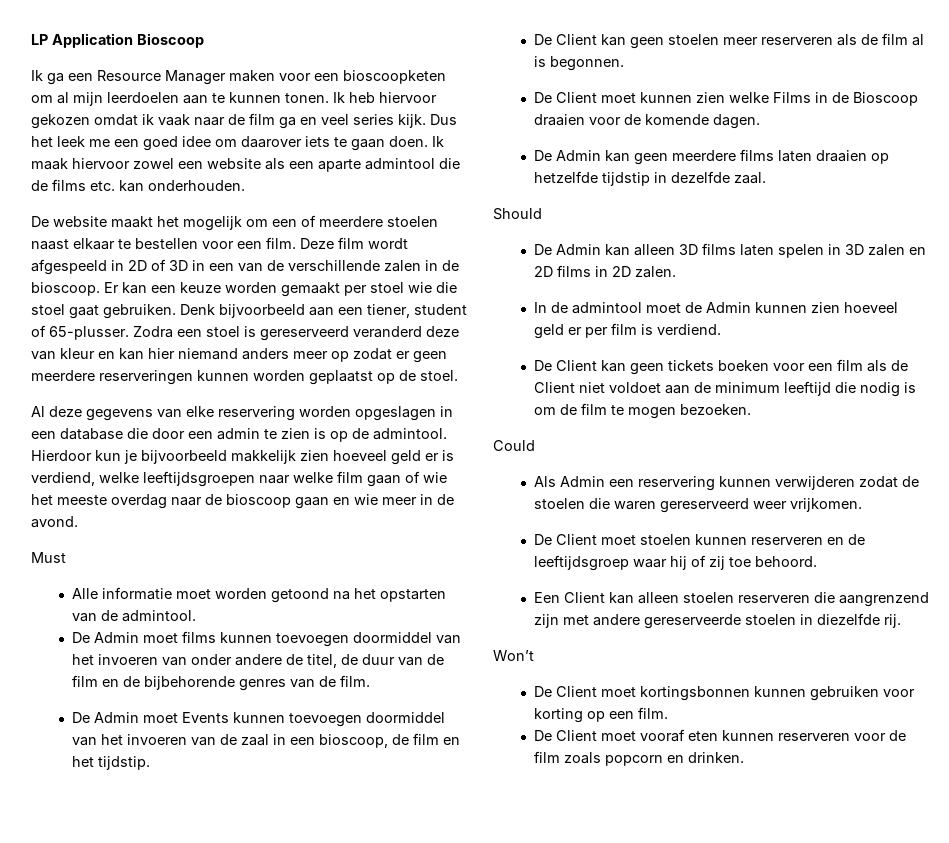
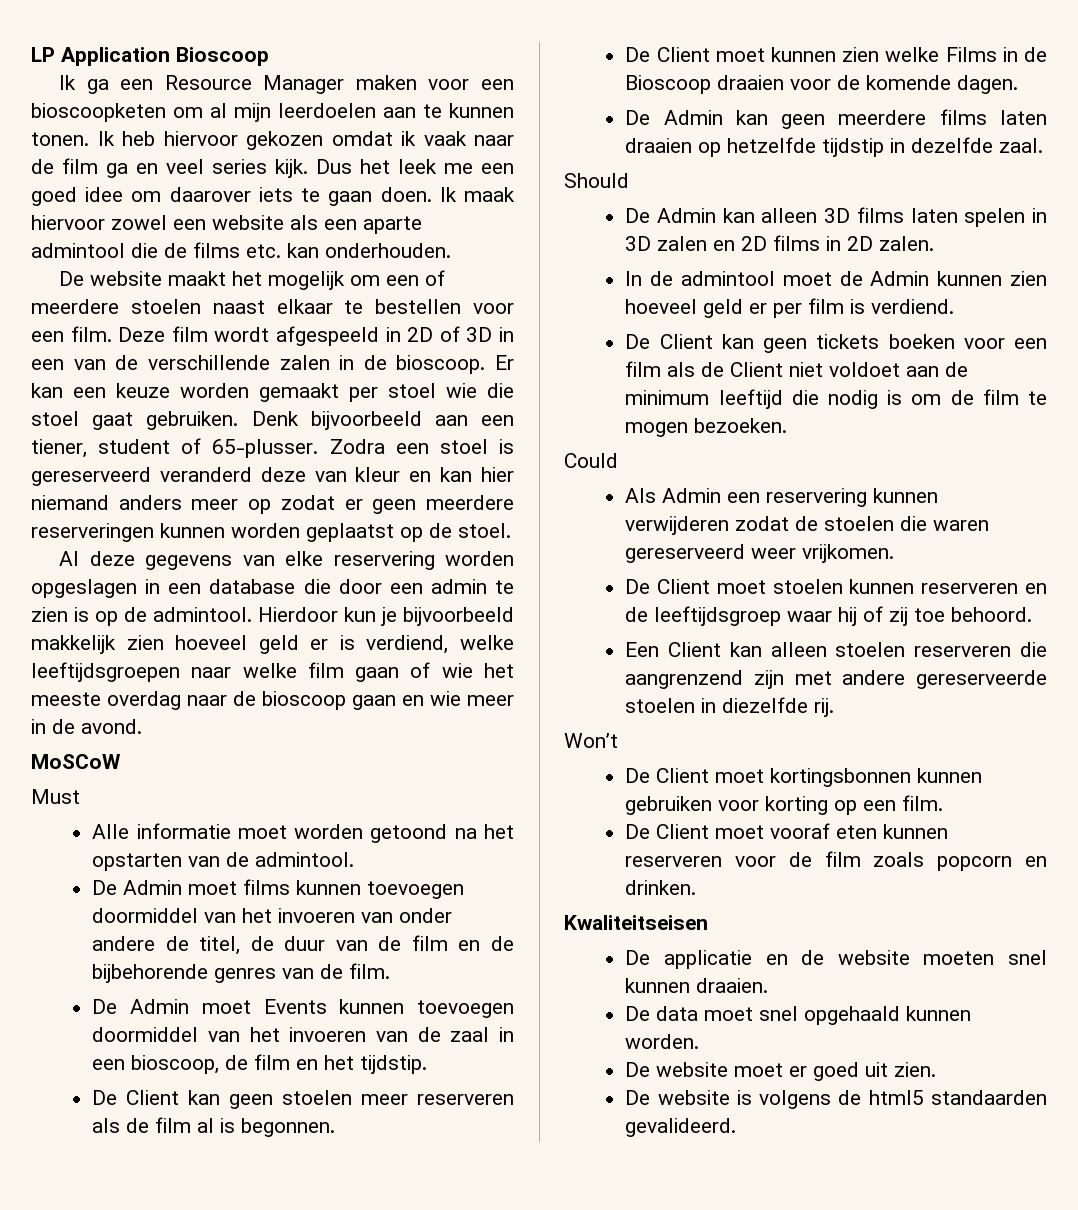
(78, 522) none -> [31,754,121,769] // MoSCoW
(744, 757) none -> [564,915,708,930] [625,950,1047,969] [625,978,769,993] [625,1006,972,1025] [625,1034,700,1049] [625,1062,937,1081] [625,1090,1047,1109] [625,1118,737,1137] // Kwaliteitseisen // De applicatie en de website moeten snel kunnen draaien. // De data moet snel opgehaald kunnen worden. // De website moet er goed uit zien. // De website is volgens de html5 standaarden gevalideerd.

